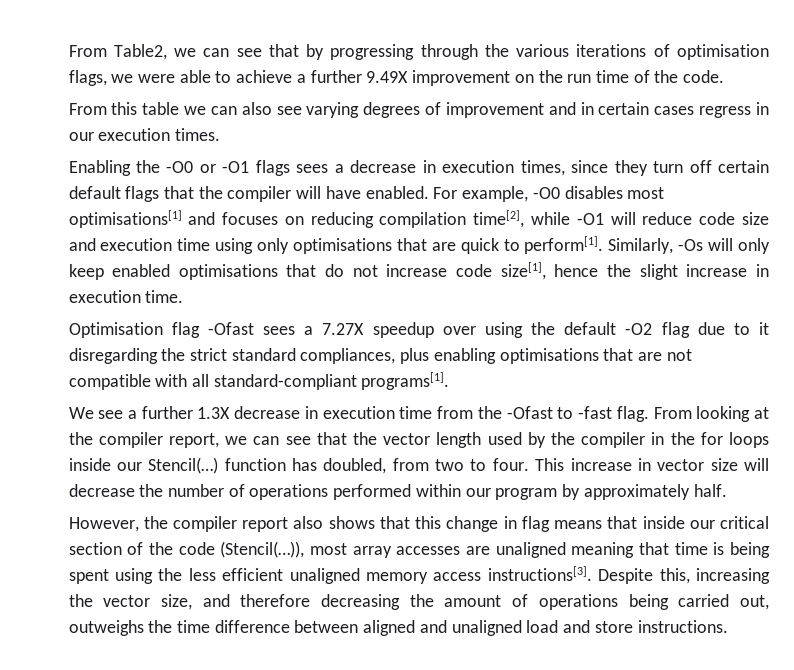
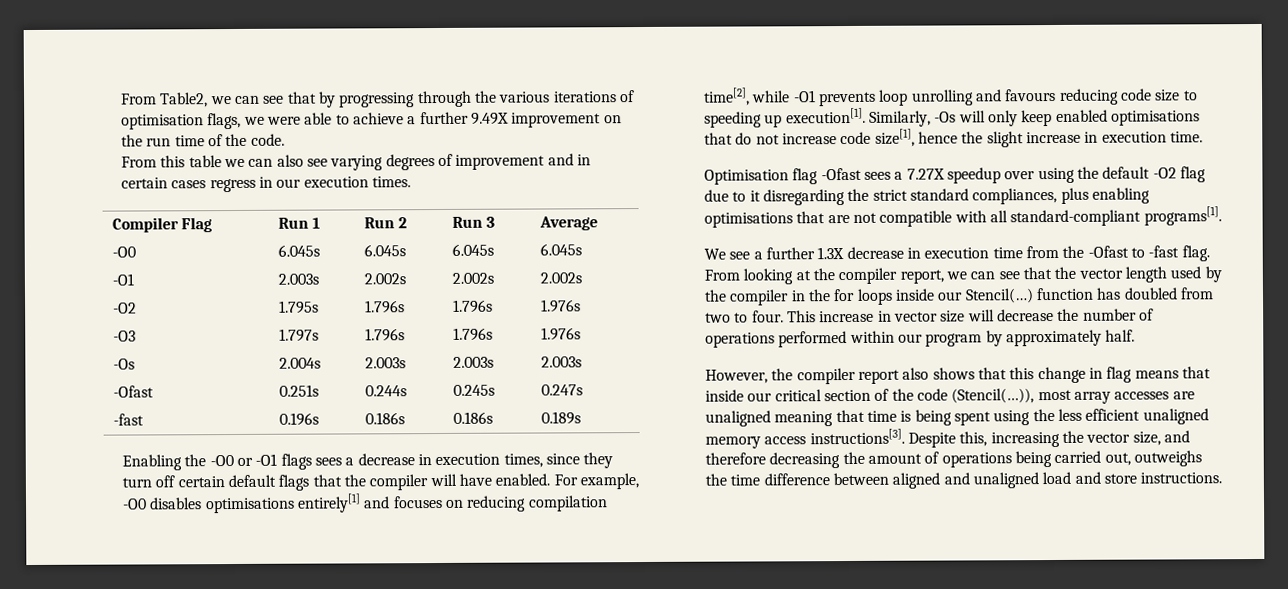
(220, 134) none -> [111,217,212,233] [277,217,320,229] [363,217,407,229] [451,216,495,228] [538,216,598,231] [111,246,136,258] [277,244,320,257] [363,244,406,257] [451,243,494,256] [539,243,582,256] [111,273,134,286] [277,273,319,285] [363,273,406,285] [451,272,494,284] [539,272,582,284] [112,302,137,314] [278,300,319,314] [364,300,405,314] [452,299,493,313] [540,299,581,313] [112,330,136,342] [278,328,319,342] [364,328,405,342] [452,327,493,341] [540,327,581,341] [112,358,135,370] [278,357,321,369] [364,357,406,369] [452,356,494,368] [540,356,582,368] [112,385,154,398] [278,384,319,397] [364,385,407,397] [452,384,495,396] [540,384,583,396] [112,413,144,426] [278,412,319,426] [364,412,405,425] [452,411,493,424] [540,411,581,425] // Compiler Flag | Run 1 | Run 2 | Run 3 | Average // -O0 | 6.045s | 6.045s | 6.045s | 6.045s // -O1 | 2.003s | 2.002s | 2.002s | 2.002s // -O2 | 1.795s | 1.796s | 1.796s | 1.976s // -O3 | 1.797s | 1.796s | 1.796s | 1.976s // -Os | 2.004s | 2.003s | 2.003s | 2.003s // -Ofast | 0.251s | 0.244s | 0.245s | 0.247s // -fast | 0.196s | 0.186s | 0.186s | 0.189s
[627,187,665,199] [68,210,182,228] most optimisations[1] -> [204,493,362,514] optimisations entirely[1]
[610,212,769,225] [68,236,604,254] will reduce code size and execution time using only optimisations that are quick to perform[1]. -> [819,88,1198,107] [704,107,866,128] prevents loop unrolling and favours reducing code size to speeding up execution[1].
[323,458,387,474] doubled, -> [1123,287,1178,300] doubled

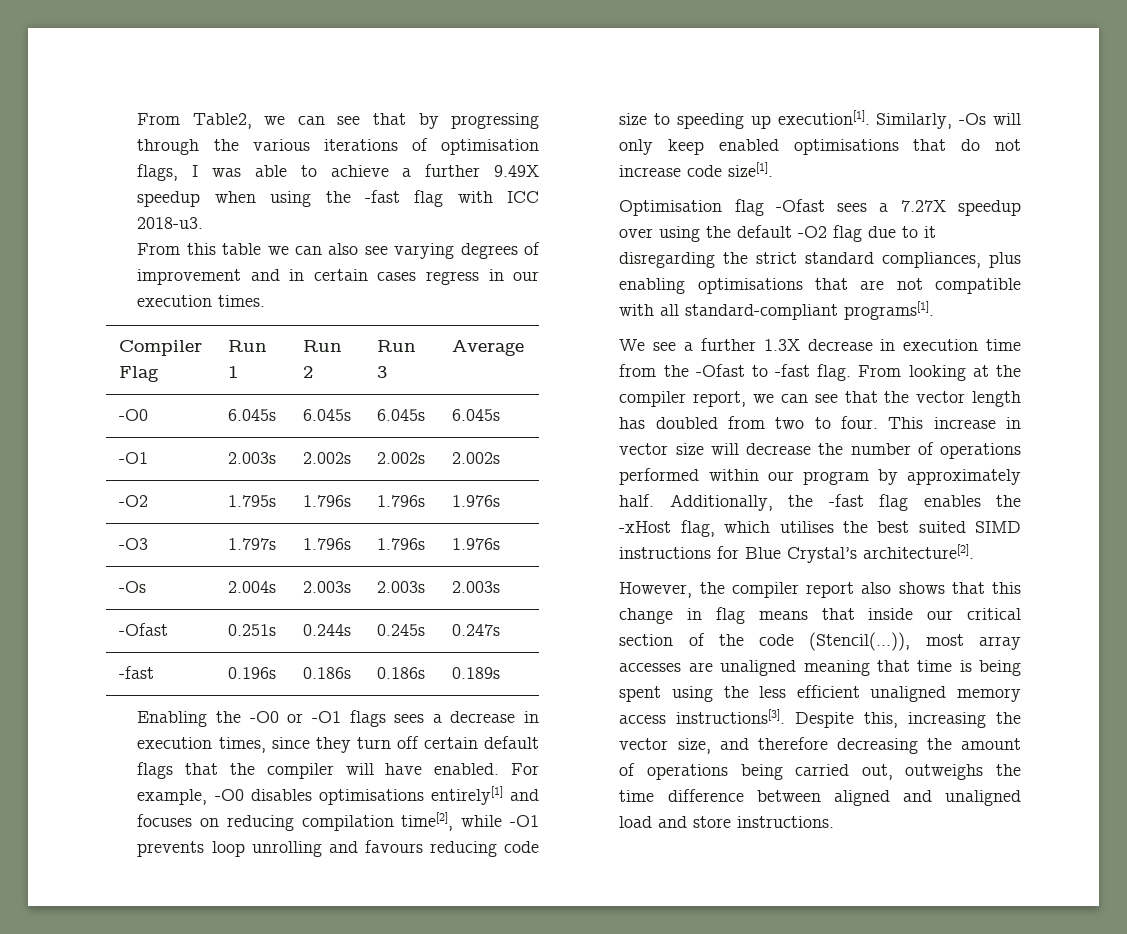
[243,116,302,125] we were -> [192,165,242,177] I was
[511,112,622,128] [121,133,285,147] improvement on the run time of the code. -> [137,190,539,207] [137,217,204,229] speedup when using the -fast flag with ICC 2018-u3.
[874,128,1203,148] size[1], hence the slight increase in execution time. -> [728,162,774,177] size[1].
[1170,266,1222,283] [704,287,1094,306] used by the compiler in the for loops inside our Stencil(…) function -> (1021, 399) none
(1136, 335) none -> [669,494,1021,511] [619,520,1021,537] [619,544,975,563] Additionally, the -fast flag enables the -xHost flag, which utilises the best suited SIMD instructions for Blue Crystal’s architecture[2].

